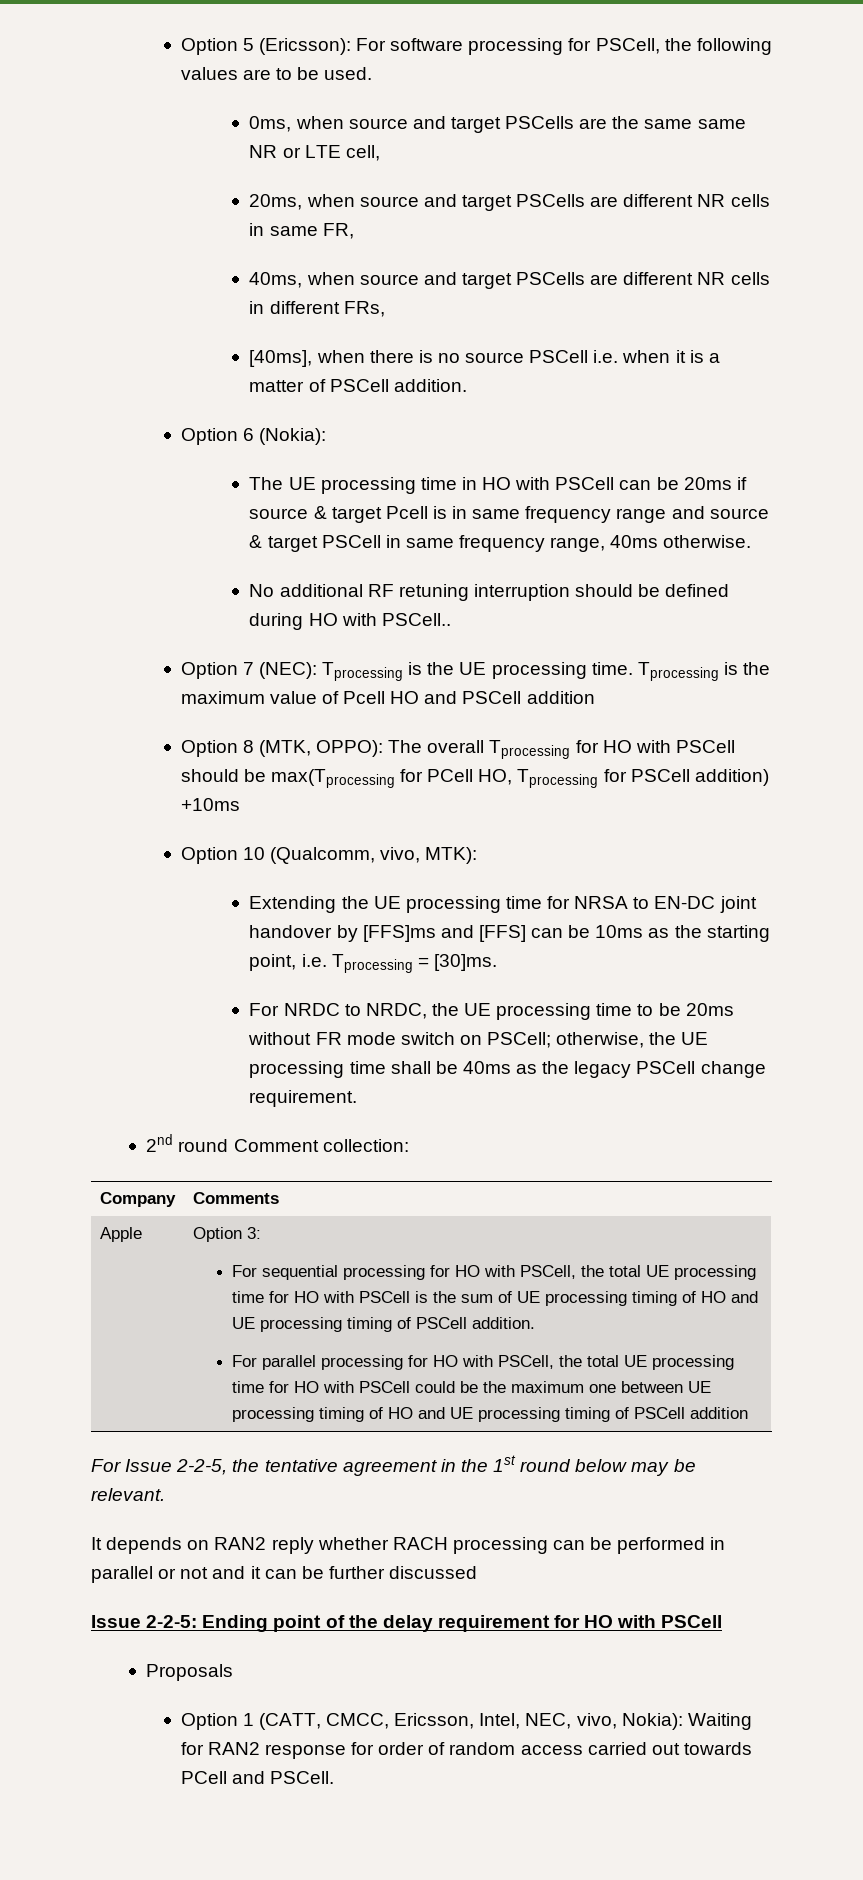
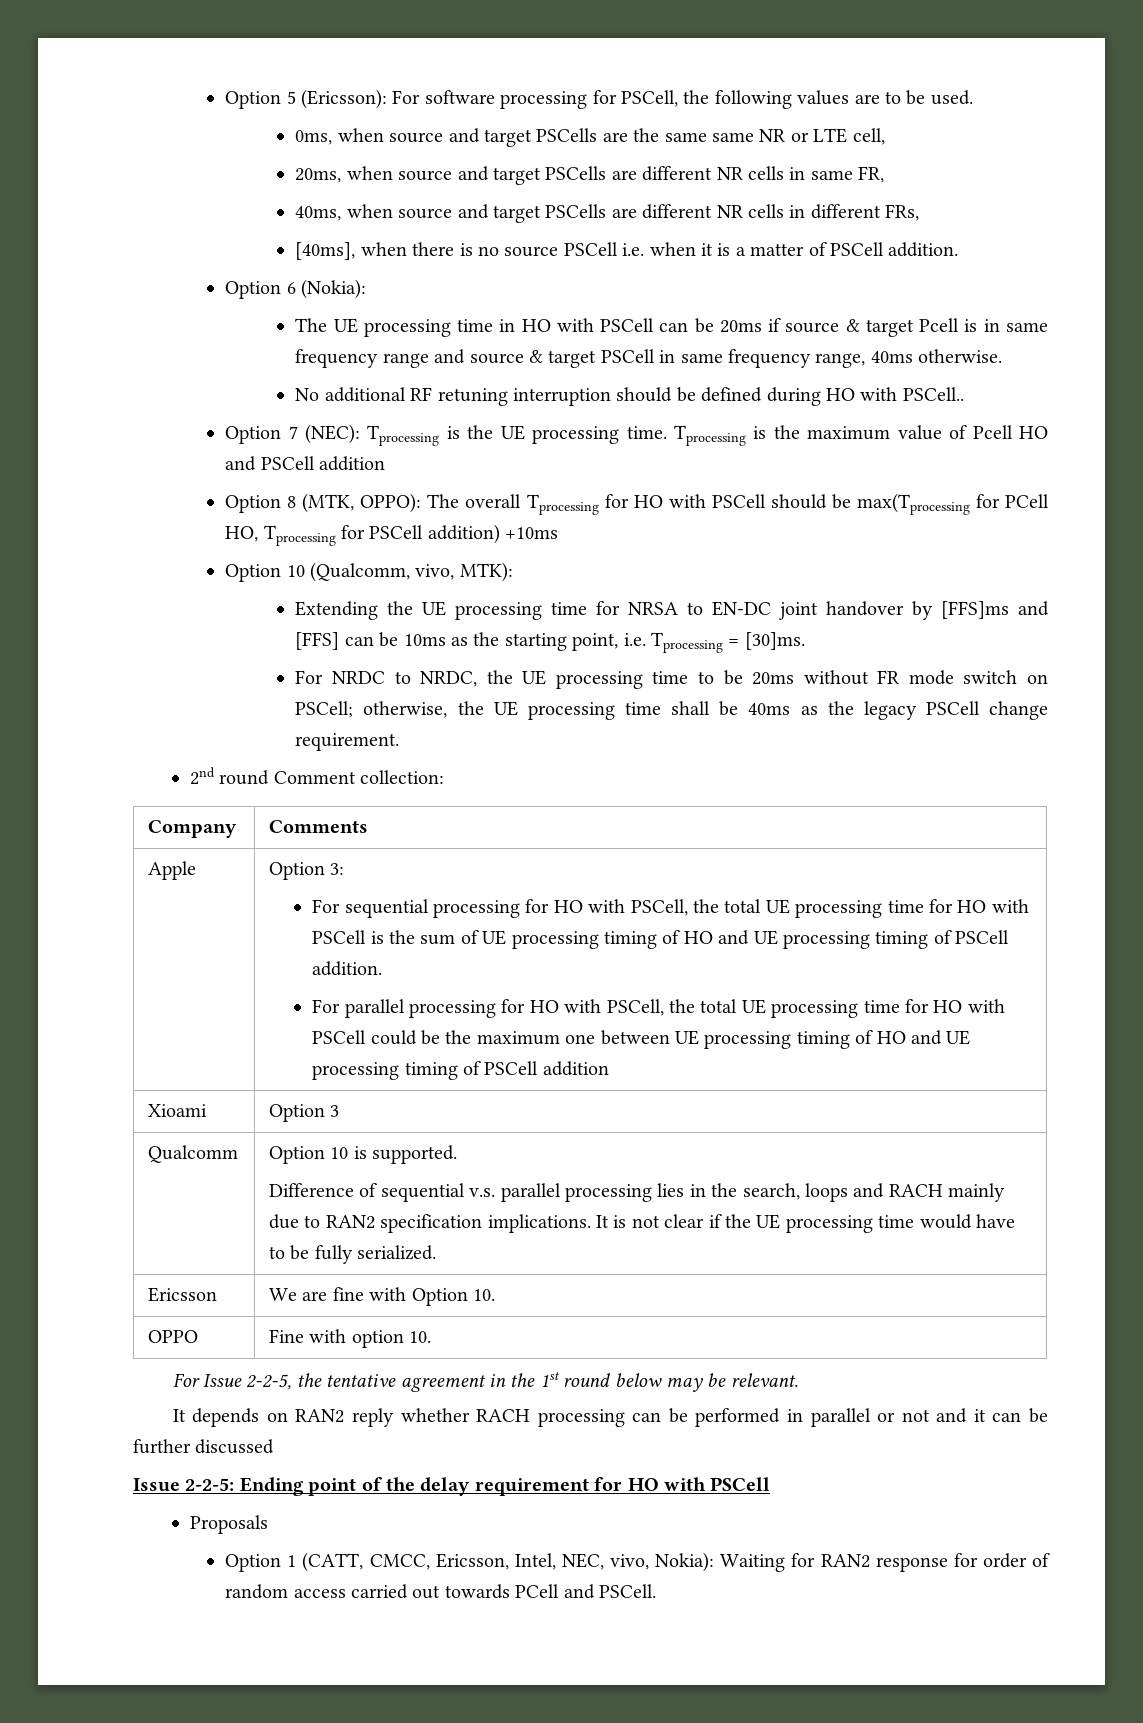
(748, 1413) none -> [148,1104,208,1117] [269,1104,340,1122] [148,1145,239,1163] [269,1145,458,1164] [269,1183,1006,1202] [269,1214,1016,1233] [269,1245,437,1264] [148,1287,218,1302] [269,1287,496,1306] [148,1330,199,1343] [269,1329,432,1348] // Xioami | Option 3 // Qualcomm | Option 10 is supported. // Difference of sequential v.s. parallel processing lies in the search, loops and RACH mainly due to RAN2 specification implications. It is not clear if the UE processing time would have to be fully serialized. // Ericsson | We are fine with Option 10. // OPPO | Fine with option 10.

